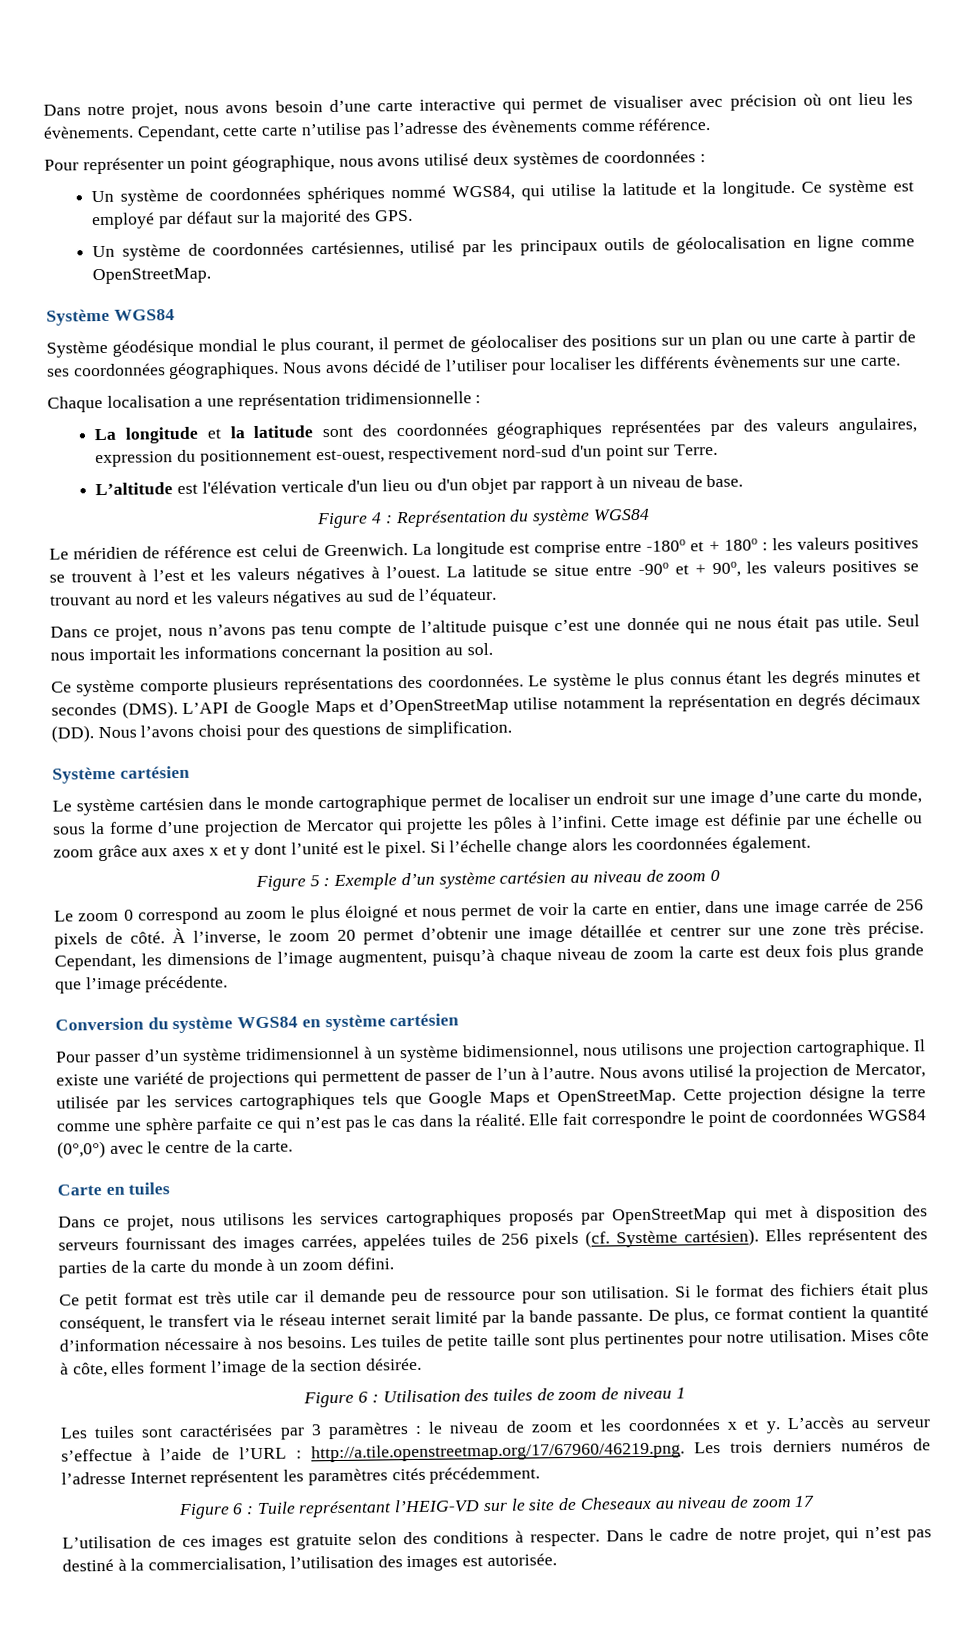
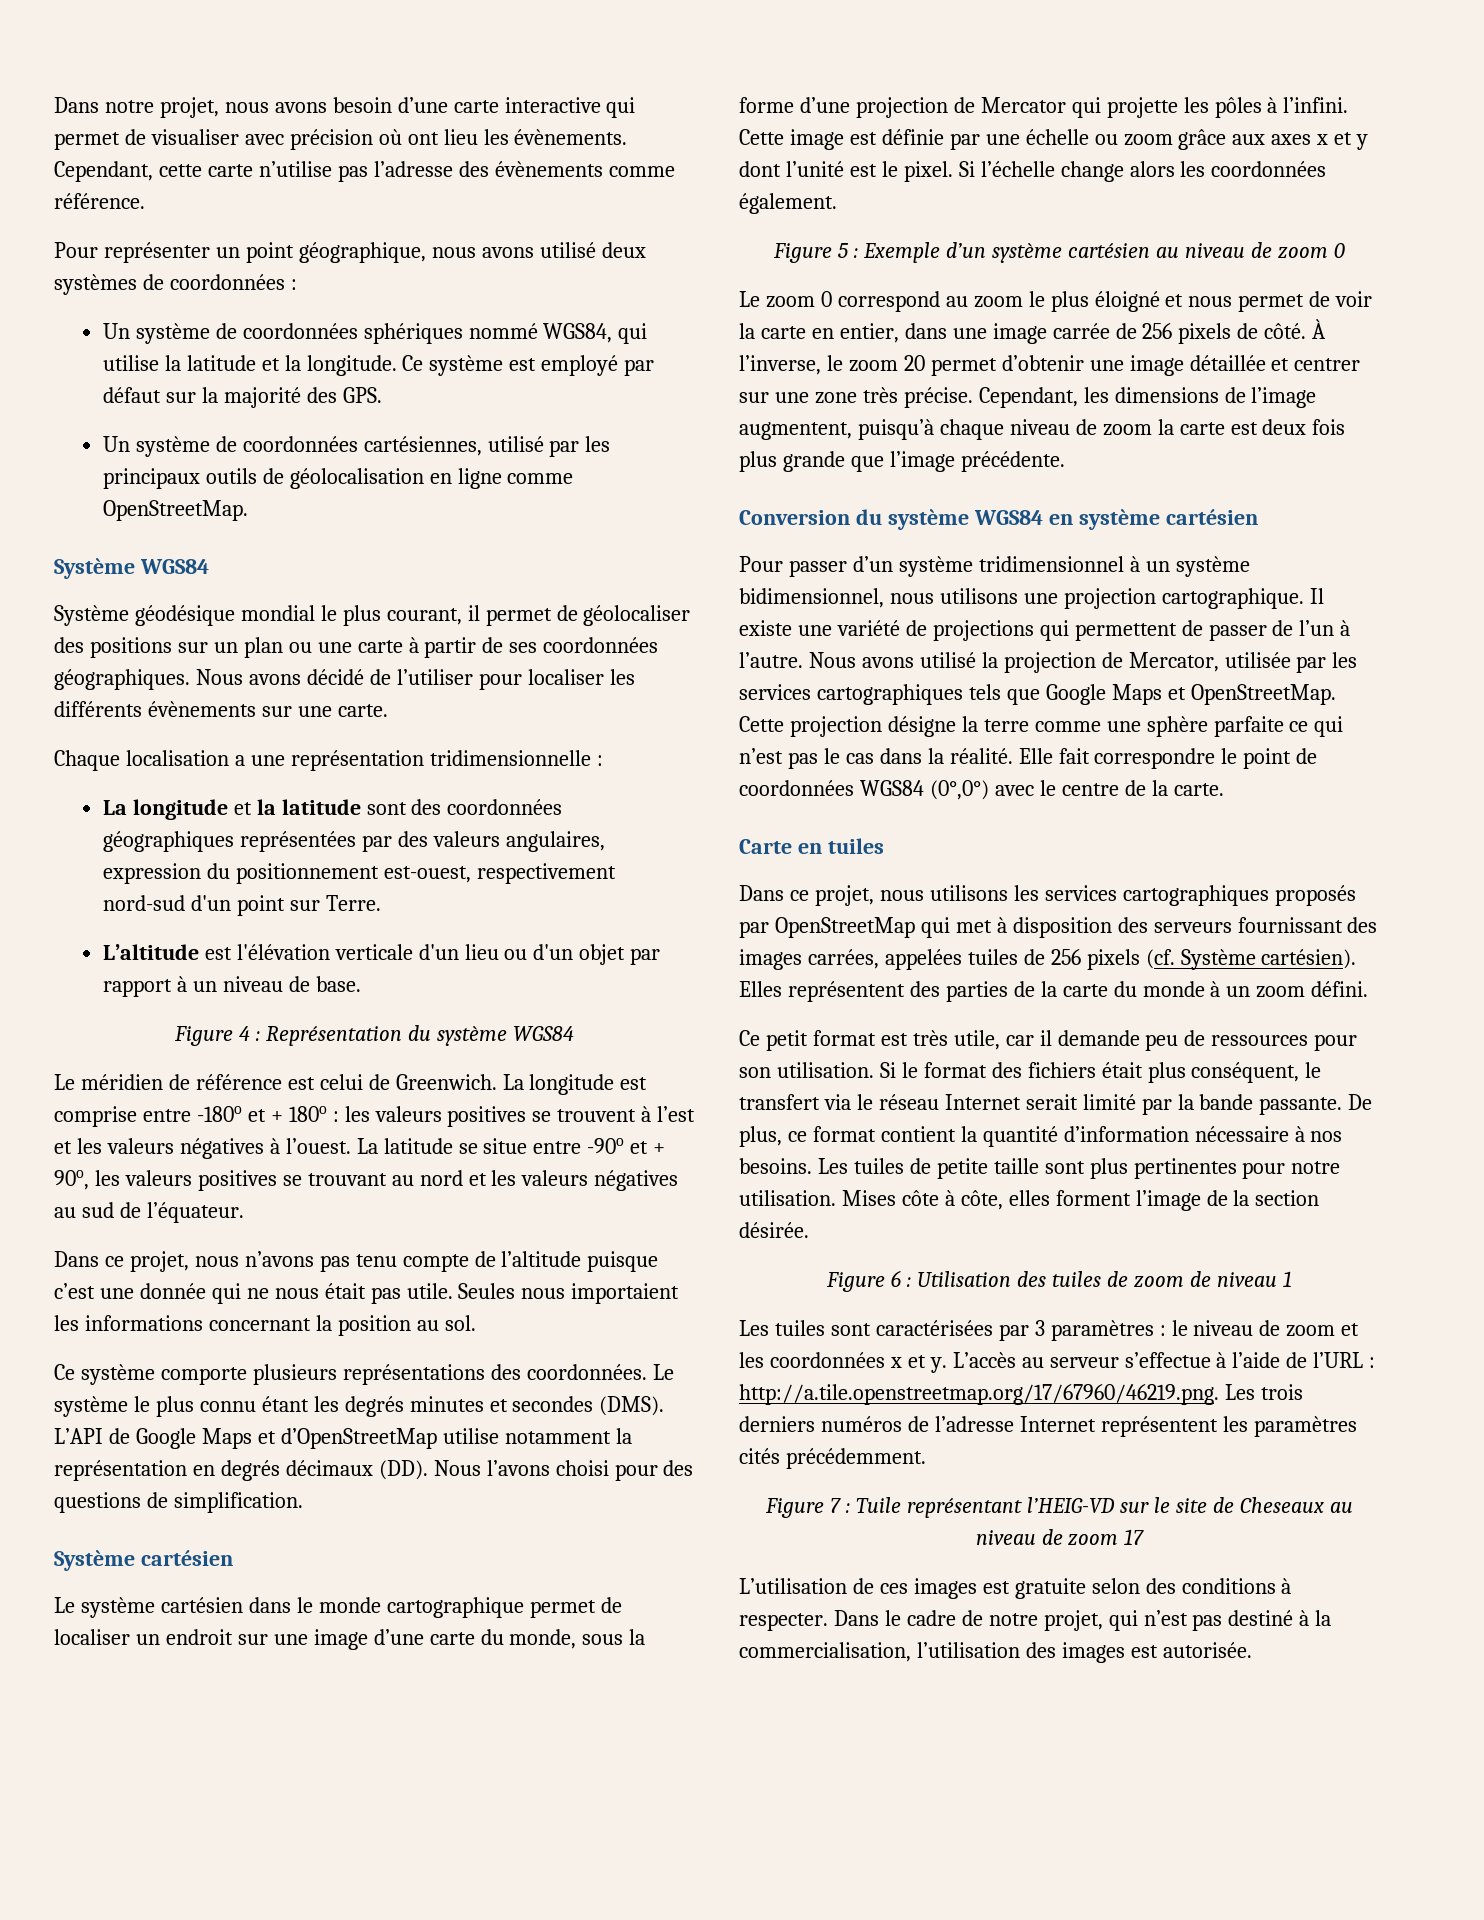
[887,614,921,627] [50,648,156,665] Seul nous importait -> [458,1283,680,1304] Seules nous importaient
[669,675,722,685] connus -> [199,1401,256,1412] connu
[236,1290,270,1304] utile -> [953,1030,1000,1050] utile,
[447,1291,517,1301] ressource -> [1211,1035,1309,1046] ressources
[330,1313,387,1326] internet -> [944,1094,1021,1110] Internet
[232,1503,244,1515] 6 -> [830,1498,842,1513] 7

